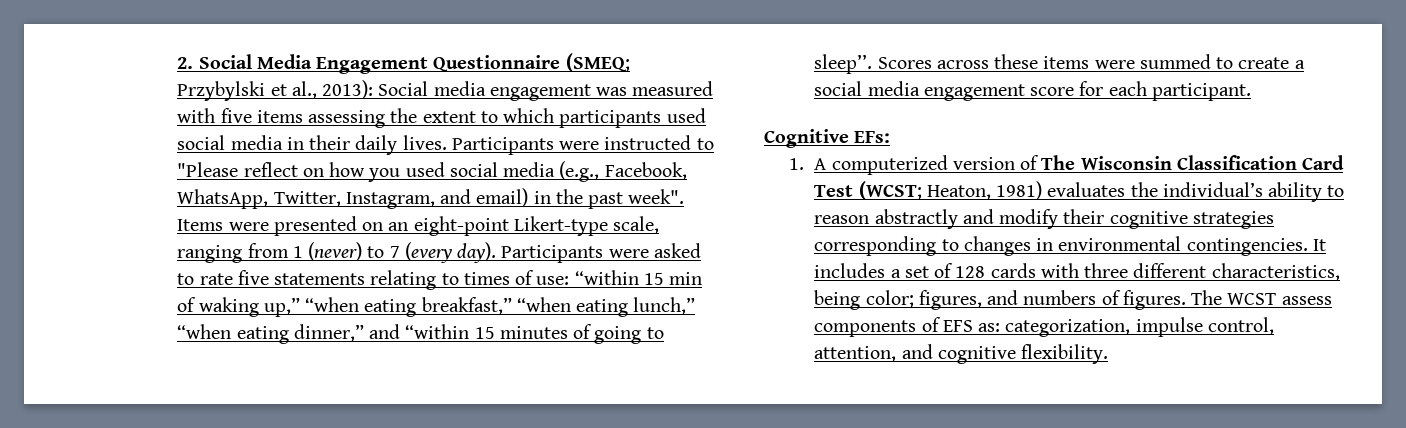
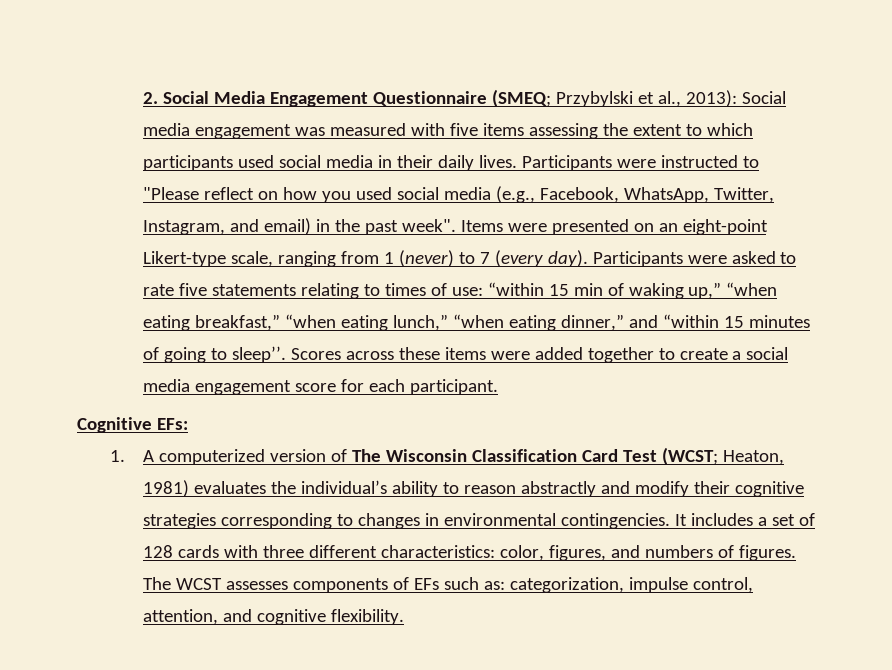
[1139,54,1211,69] summed -> [534,347,654,363] added together
[1211,263,1340,281] [814,290,914,310] characteristics, being color; -> [380,545,544,561] characteristics: color,
[1281,296,1332,305] assess -> [225,581,288,590] assesses
[942,320,973,332] EFS -> [413,577,479,590] EFs such

